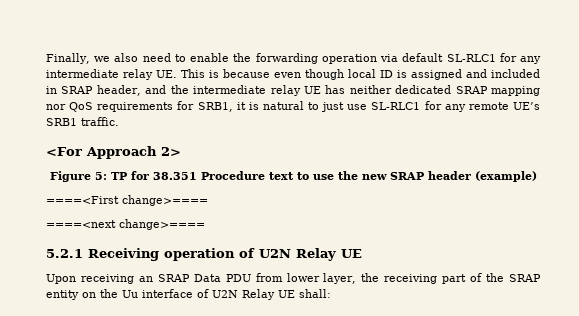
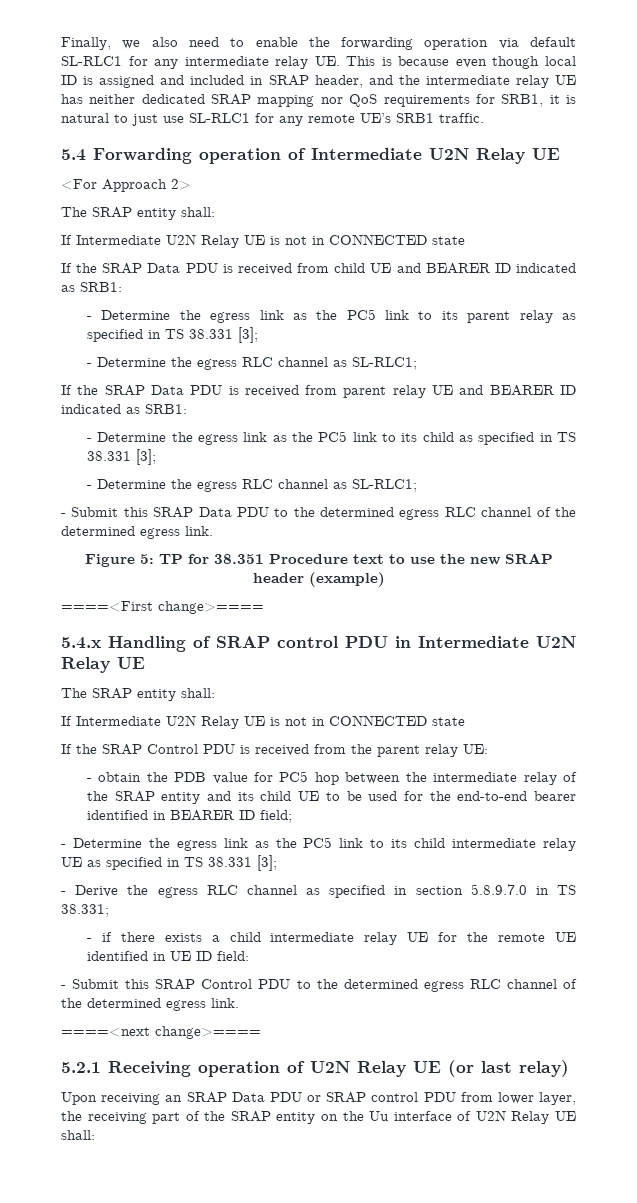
[46,146,181,159] <For Approach 2> -> [61,148,560,164] [61,179,191,192] [61,207,215,220] [61,234,465,248] [61,263,576,275] [61,282,122,292] [86,309,576,323] [86,327,258,343] [86,357,417,370] [61,385,577,398] [61,404,187,414] [86,431,576,445] [86,449,156,465] [86,479,417,492] [61,507,576,520] [61,526,213,539] 5.4 Forwarding operation of Intermediate U2N Relay UE // <For Approach 2> // The SRAP entity shall: // If Intermediate U2N Relay UE is not in CONNECTED state // If the SRAP Data PDU is received from child UE and BEARER ID indicated as SRB1: // - Determine the egress link as the PC5 link to its parent relay as specified in TS 38.331 [3]; // - Determine the egress RLC channel as SL-RLC1; // If the SRAP Data PDU is received from parent relay UE and BEARER ID indicated as SRB1: // - Determine the egress link as the PC5 link to its child as specified in TS 38.331 [3]; // - Determine the egress RLC channel as SL-RLC1; // - Submit this SRAP Data PDU to the determined egress RLC channel of the determined egress link.
(208, 200) none -> [61,636,576,652] [61,657,145,673] [61,688,215,701] [61,715,465,729] [61,744,488,757] [86,771,577,785] [86,791,576,804] [86,810,292,823] [61,837,576,851] [61,855,277,871] [61,884,577,898] [61,904,109,917] [86,932,576,945] [86,951,249,961] [61,979,577,992] [61,998,239,1011] // 5.4.x Handling of SRAP control PDU in Intermediate U2N Relay UE // The SRAP entity shall: // If Intermediate U2N Relay UE is not in CONNECTED state // If the SRAP Control PDU is received from the parent relay UE: // - obtain the PDB value for PC5 hop between the intermediate relay of the SRAP entity and its child UE to be used for the end-to-end bearer identified in BEARER ID field; // - Determine the egress link as the PC5 link to its child intermediate relay UE as specified in TS 38.331 [3]; // - Derive the egress RLC channel as specified in section 5.8.9.7.0 in TS 38.331; // - if there exists a child intermediate relay UE for the remote UE identified in UE ID field: // - Submit this SRAP Control PDU to the determined egress RLC channel of the determined egress link.
(362, 253) none -> [448,1060,569,1077] (or last relay)
(251, 278) none -> [307,1092,456,1103] or SRAP control PDU

